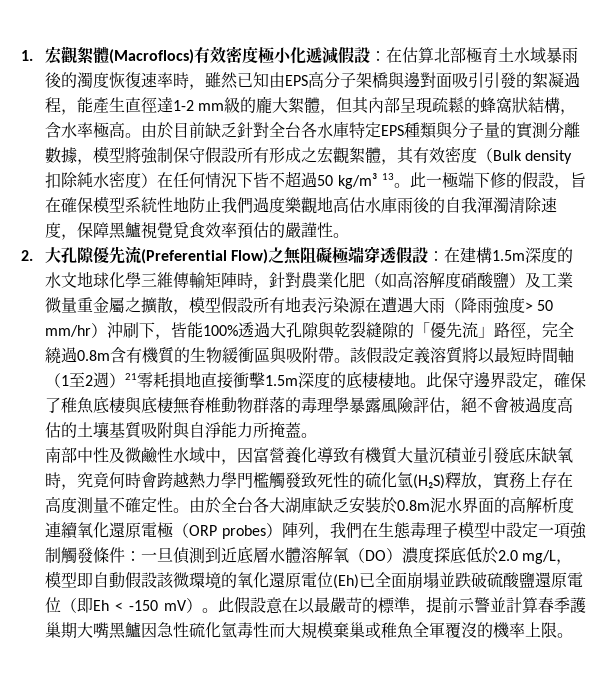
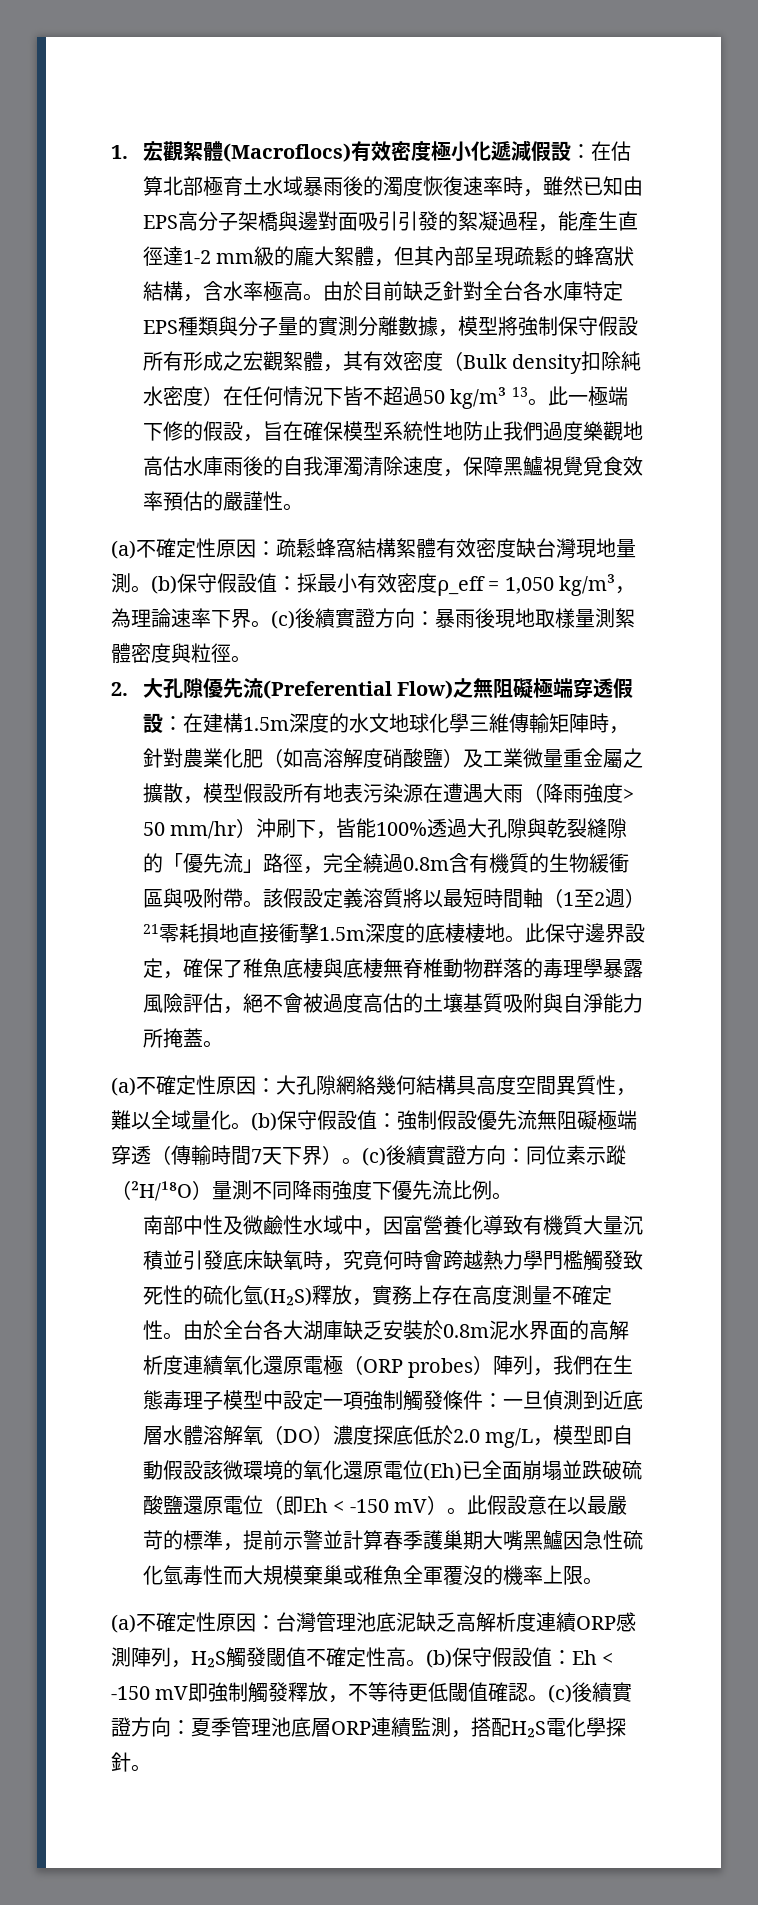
(349, 235) none -> [111,538,636,559] [111,573,636,596] [111,608,635,629] [111,643,251,663] // (a)不確定性原因：疏鬆蜂窩結構絮體有效密度缺台灣現地量測。(b)保守假設值：採最小有效密度ρ_eff = 1,050 kg/m³，為理論速率下界。(c)後續實證方向：暴雨後現地取樣量測絮體密度與粒徑。
(317, 435) none -> [111,1075,636,1096] [111,1110,637,1131] [111,1145,626,1166] [111,1180,512,1201] // (a)不確定性原因：大孔隙網絡幾何結構具高度空間異質性，難以全域量化。(b)保守假設值：強制假設優先流無阻礙極端穿透（傳輸時間7天下界）。(c)後續實證方向：同位素示蹤（²H/¹⁸O）量測不同降雨強度下優先流比例。
(573, 635) none -> [111,1612,636,1633] [111,1647,614,1668] [111,1682,633,1703] [111,1717,626,1738] [111,1752,151,1772] // (a)不確定性原因：台灣管理池底泥缺乏高解析度連續ORP感測陣列，H₂S觸發閾值不確定性高。(b)保守假設值：Eh < -150 mV即強制觸發釋放，不等待更低閾值確認。(c)後續實證方向：夏季管理池底層ORP連續監測，搭配H₂S電化學探針。

